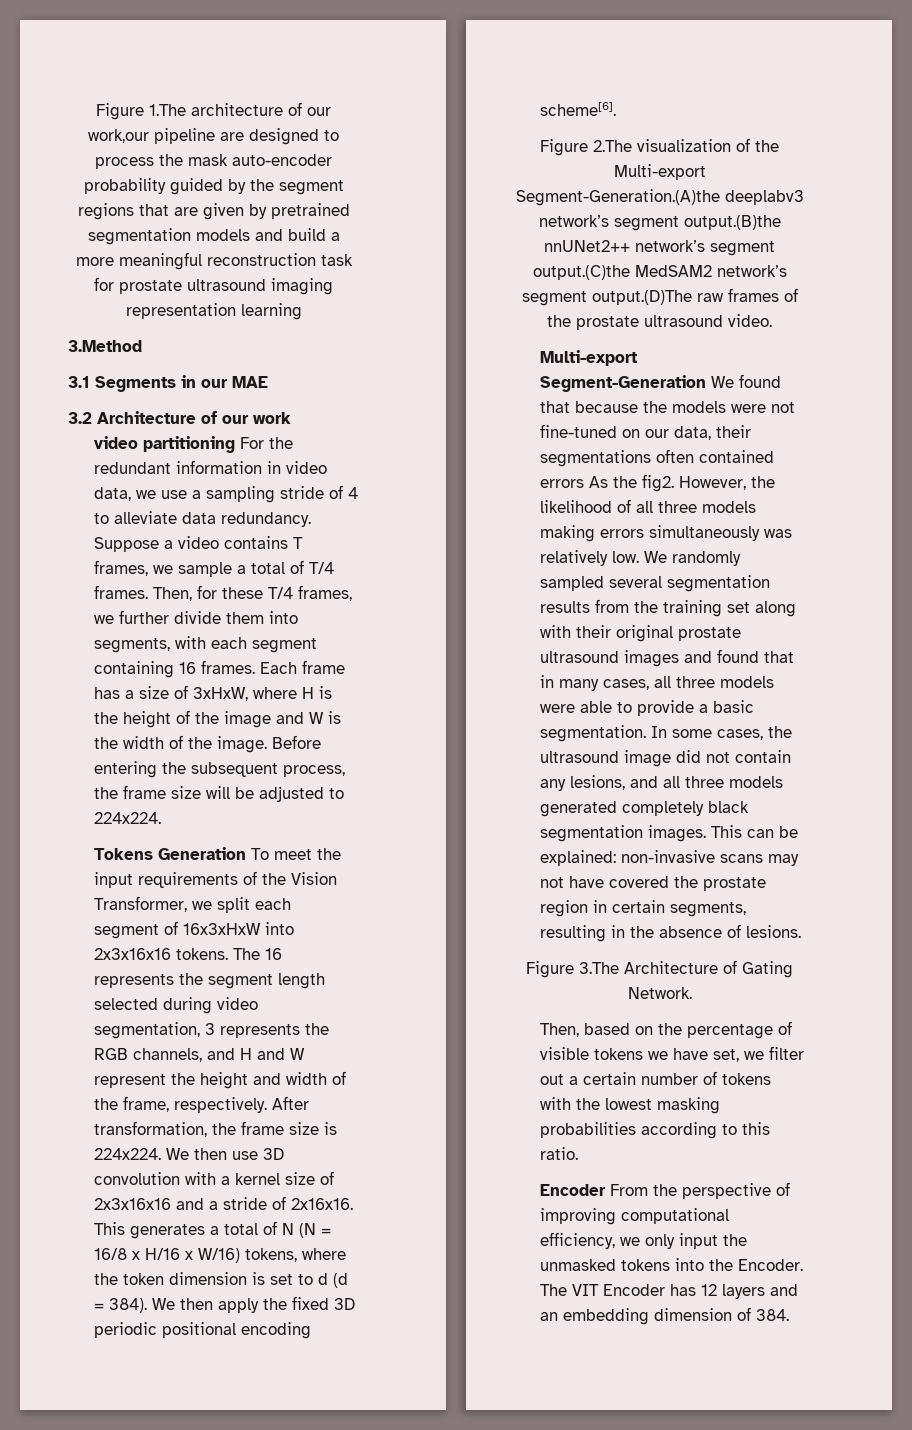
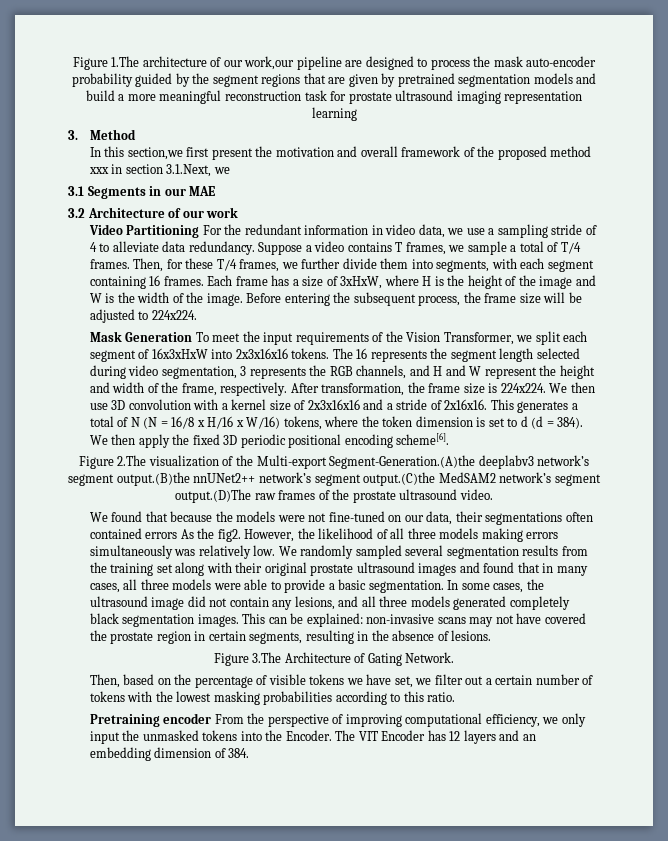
[68,340,142,352] 3.Method -> [68,129,136,140] [89,146,592,160] [88,164,230,177] 3. Method // In this section,we first present the motivation and overall framework of the proposed method xxx in section 3.1.Next, we
[94,436,236,453] video partitioning -> [88,224,200,238] Video Partitioning
[94,848,154,860] Tokens -> [89,331,122,342] Mask
[540,350,639,366] [540,375,707,392] Multi-export Segment-Generation -> (493, 494) none
[540,1184,607,1196] Encoder -> [89,713,212,727] Pretraining encoder

